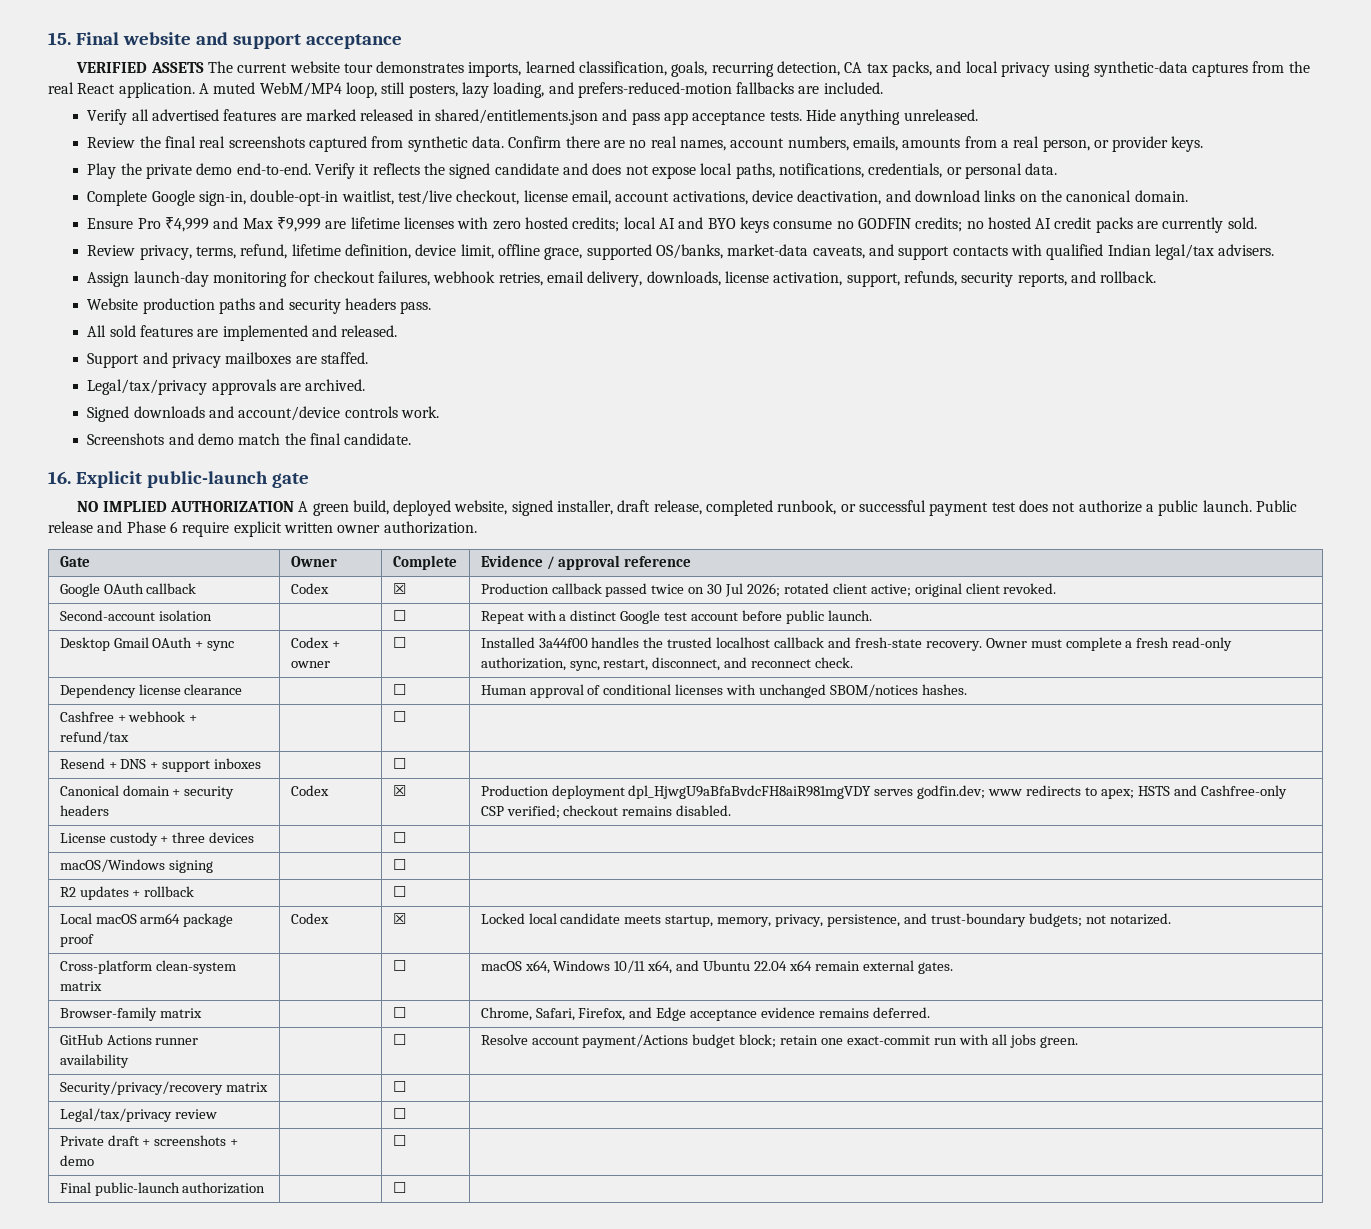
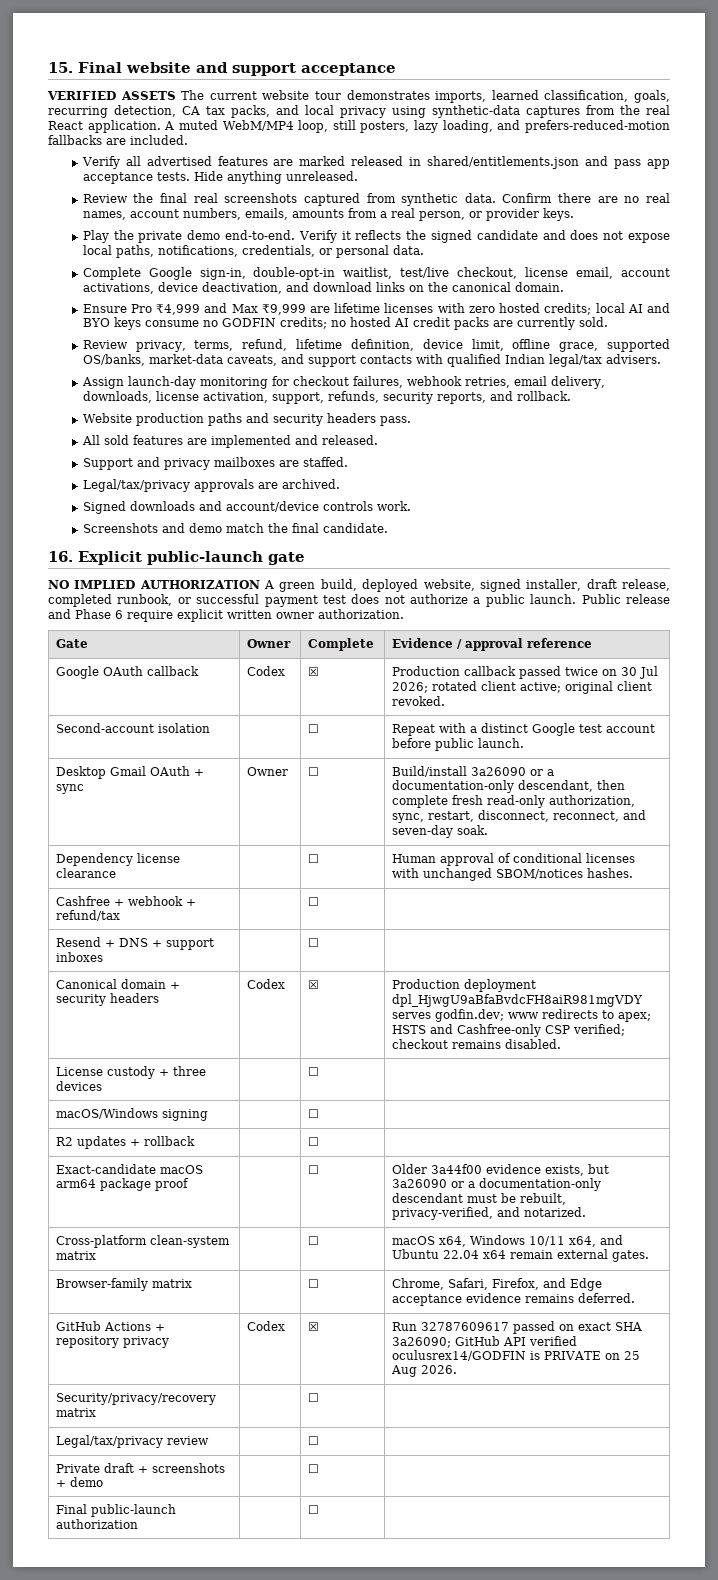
[290,637,340,648] [290,661,330,668] [392,637,406,648] [480,637,1133,651] Codex + owner | ☐ | Installed 3a44f00 handles the trusted localhost callback and fresh-state recovery. Owner must complete a -> [247,767,289,776] [308,767,320,776] [392,766,555,777] [392,780,626,793] [392,795,449,808] Owner | ☐ | Build/install 3a26090 or a documentation-only descendant, then complete
[724,657,854,668] and reconnect check. -> [553,810,647,822] [392,825,489,838] reconnect, and seven-day soak.
[59,913,92,924] Local -> [56,1164,157,1174] Exact-candidate
[290,913,329,924] [392,913,406,924] [480,913,1106,927] Codex | ☒ | Locked local candidate meets startup, memory, privacy, persistence, and trust-boundary budgets; not -> [308,1165,320,1174] [392,1164,610,1176] [392,1178,602,1191] [392,1193,567,1205] [392,1207,521,1220] | ☐ | Older 3a44f00 evidence exists, but 3a26090 or a documentation-only descendant must be rebuilt, privacy-verified, and
[155,1038,199,1045] [59,1054,129,1068] [392,1034,406,1045] [480,1034,1078,1048] runner availability | | ☐ | Resolve account payment/Actions budget block; retain one exact-commit run with all jobs green. -> [155,1324,166,1331] [56,1336,170,1348] [247,1321,286,1331] [308,1322,320,1331] [392,1321,643,1334] [392,1336,578,1348] [392,1350,641,1361] [391,1365,458,1377] + repository privacy | Codex | ☒ | Run 32787609617 passed on exact SHA 3a26090; GitHub API verified oculusrex14/GODFIN is PRIVATE on 25 Aug 2026.

